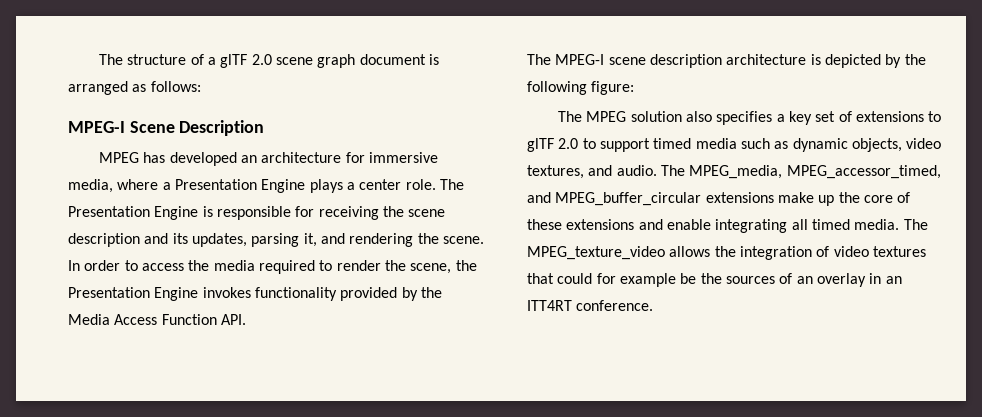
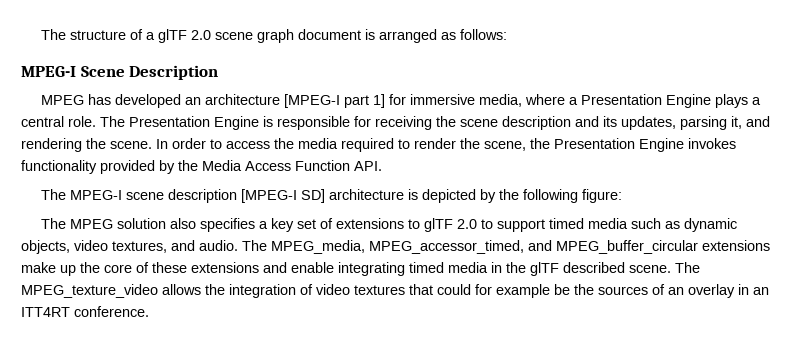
(342, 157) none -> [283,94,385,108] [MPEG-I part 1]
[359,179,402,190] center -> [21,116,64,127] central
(722, 61) none -> [240,189,325,203] [MPEG-I SD]
[791,219,900,230] all timed media. -> [409,262,671,276] timed media in the glTF described scene.

